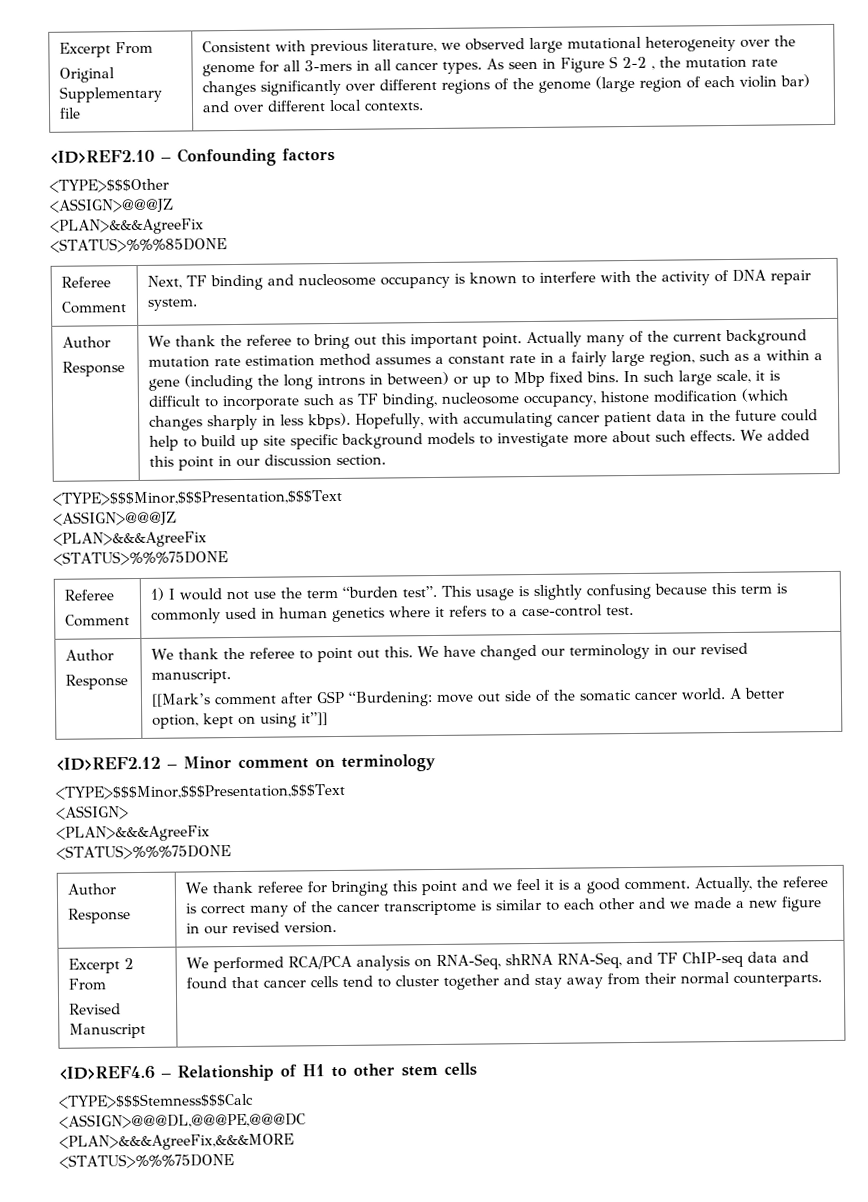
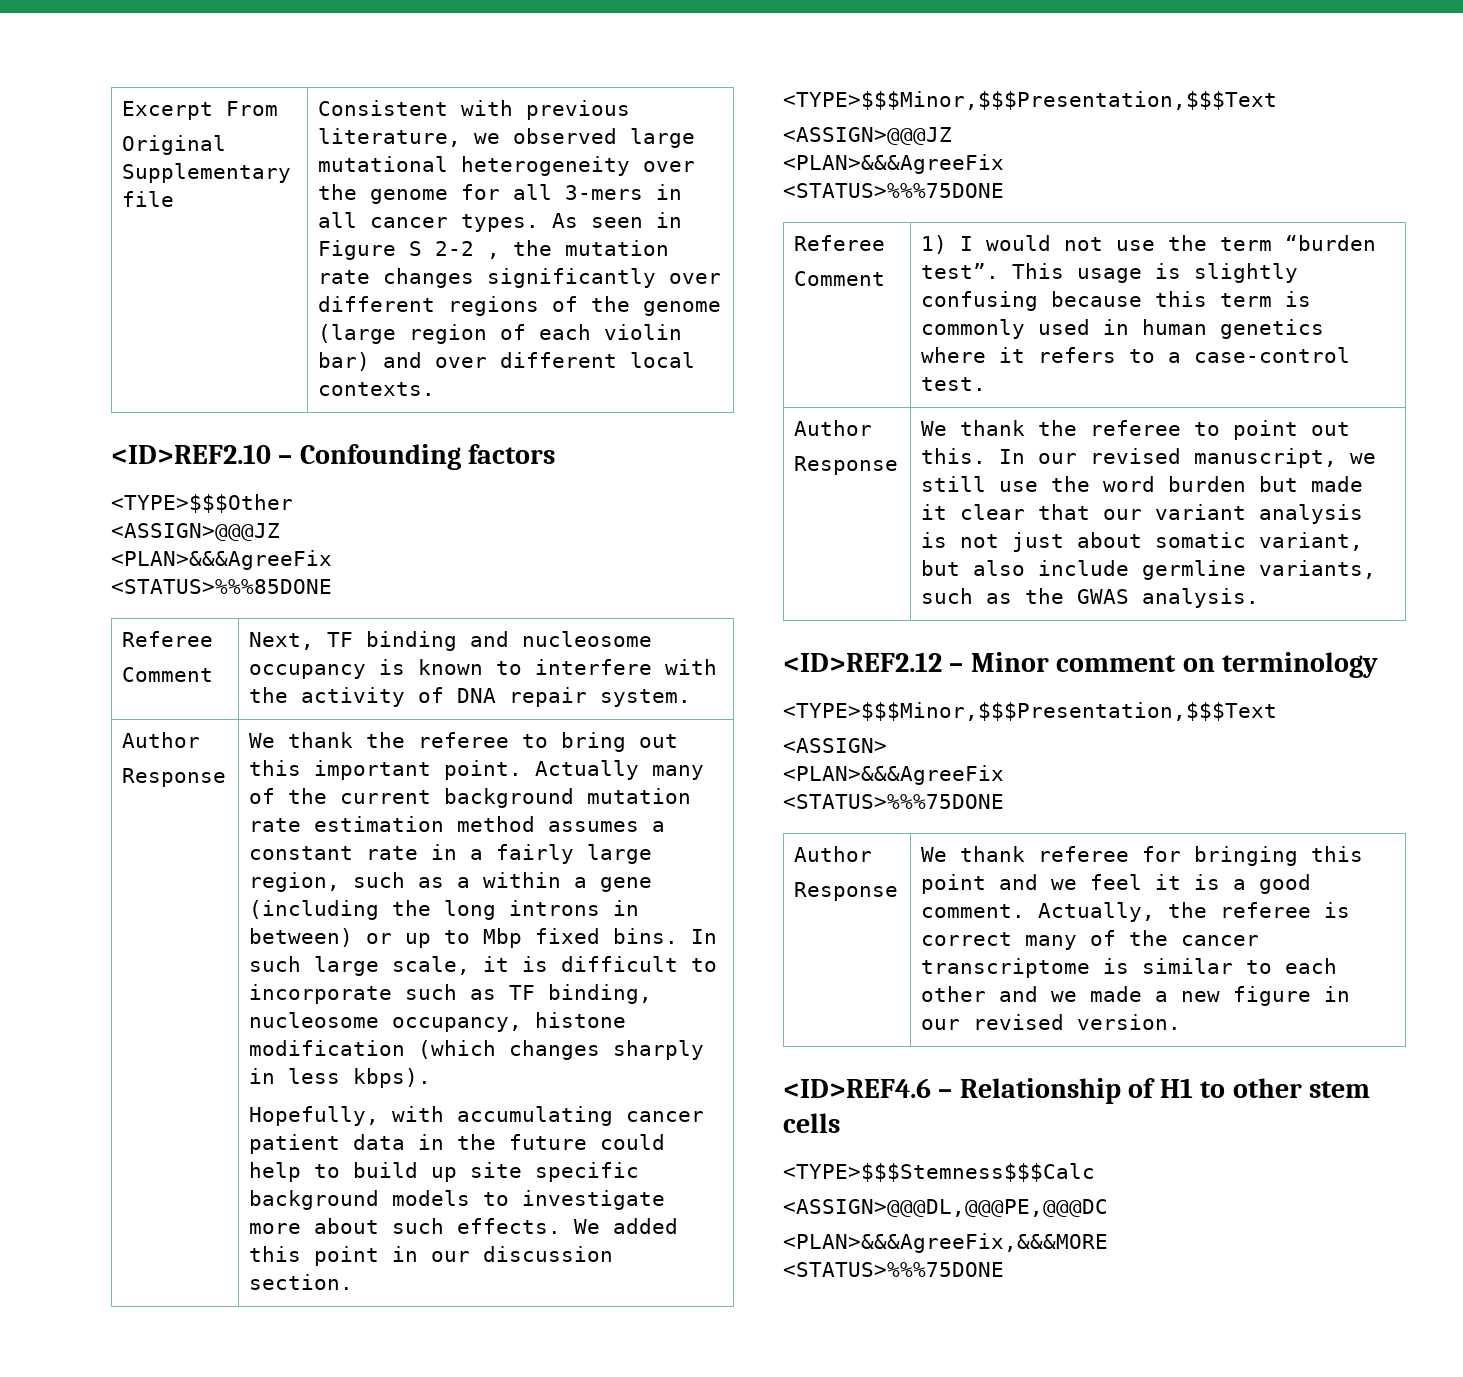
(351, 421) none -> (432, 1078) //
[416,642,749,661] [150,669,231,684] [150,687,785,707] [151,712,328,729] We have changed our terminology in our revised manuscript. // [[Mark’s comment after GSP “Burdening: move out side of the somatic cancer world. A better option, kept on using it”]] -> [999,448,1377,468] [921,476,1364,492] [921,504,1364,524] [921,532,1364,552] [921,560,1377,580] [921,588,1260,608] In our revised manuscript, we still use the word burden but made it clear that our variant analysis is not just about somatic variant, but also include germline variants, such as the GWAS analysis.
[67,958,134,974] [67,978,106,991] [68,1003,121,1015] [68,1022,146,1039] [185,951,809,973] [185,972,822,990] // Excerpt 2 From // Revised Manuscript | We performed RCA/PCA analysis on RNA-Seq, shRNA RNA-Seq, and TF ChIP-seq data and found that cancer cells tend to cluster together and stay away from their normal counterparts. -> (1182, 1022) none

